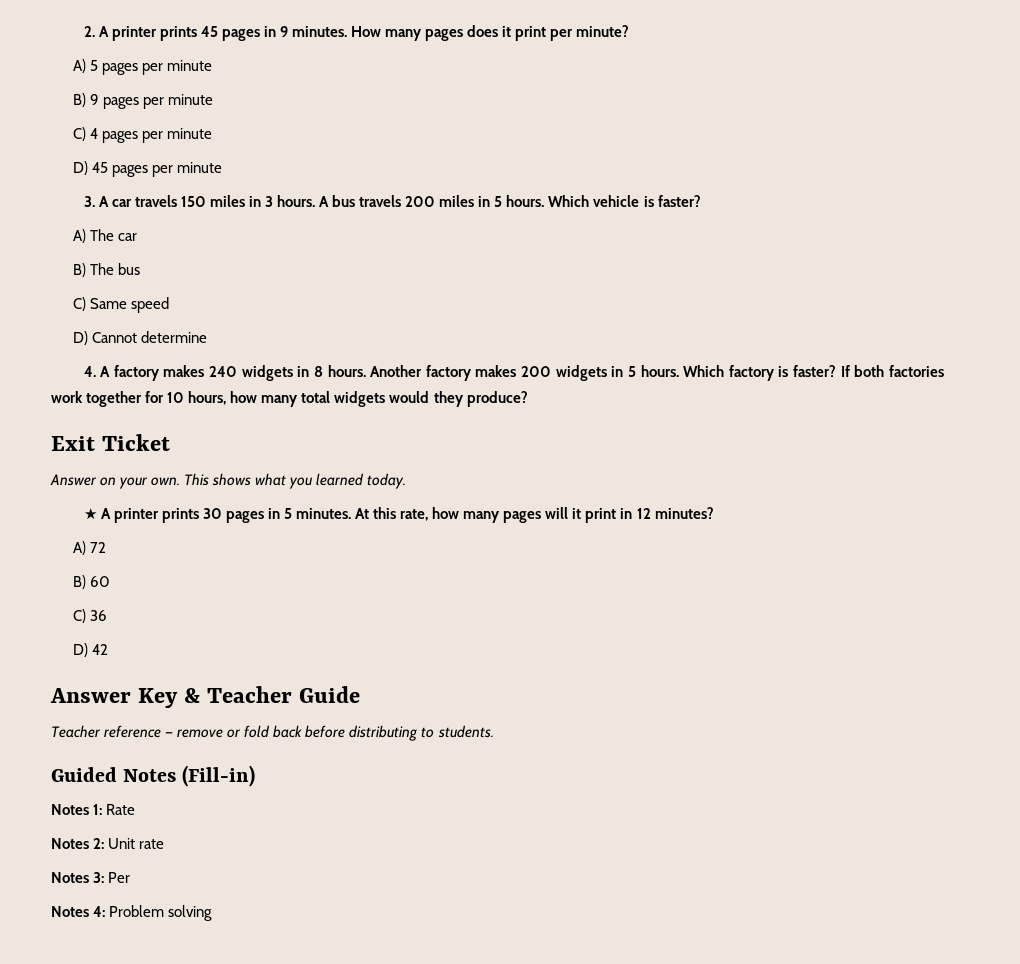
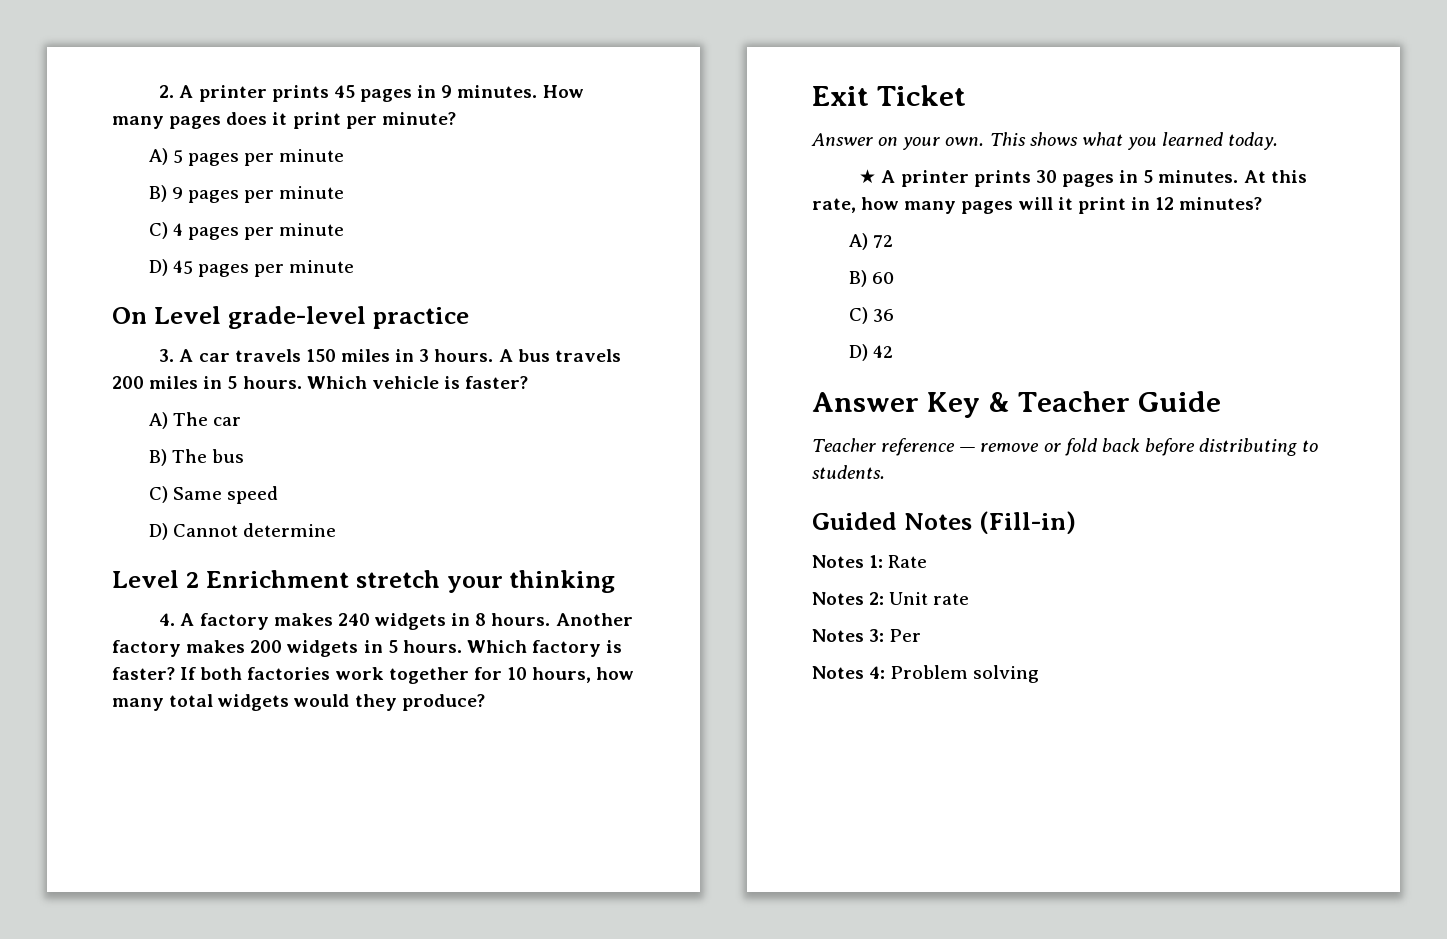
(222, 167) none -> [112,306,469,329] // On Level grade-level practice
(207, 337) none -> [112,570,616,593] // Level 2 Enrichment stretch your thinking

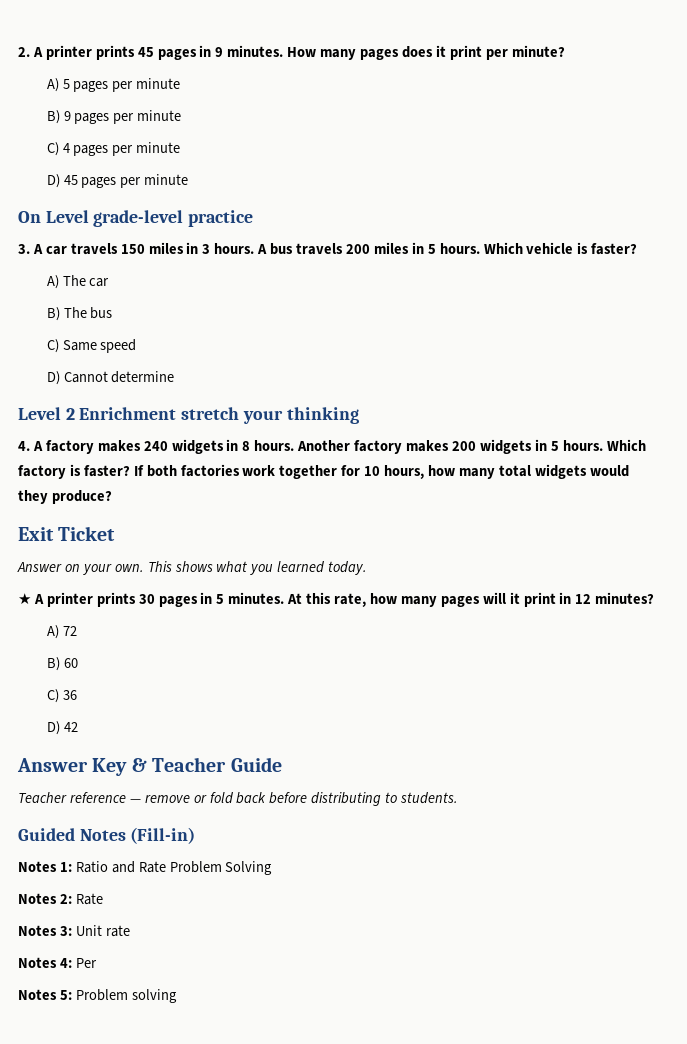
(884, 561) none -> [75,861,273,875] [18,893,72,904] Ratio and Rate Problem Solving // Notes 2:
[869,592,885,605] 2: -> [59,926,72,936] 3:
[869,629,885,642] 3: -> [59,958,72,968] 4:
[869,666,886,679] 4: -> [59,990,72,1000] 5:

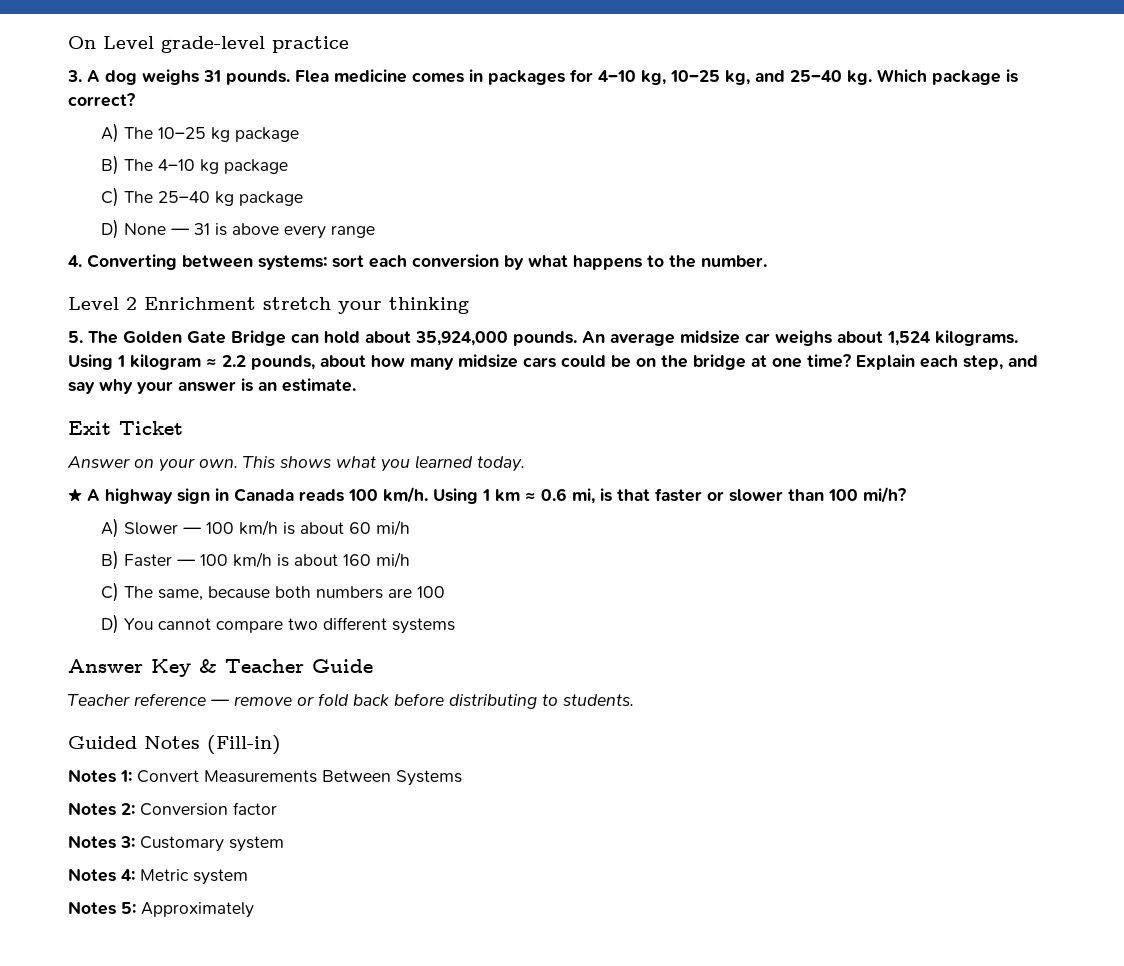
[18,45,565,60] [46,78,181,92] [46,110,182,124] [46,142,181,156] [46,174,189,188] 2. A printer prints 45 pages in 9 minutes. How many pages does it print per minute? // A) 5 pages per minute // B) 9 pages per minute // C) 4 pages per minute // D) 45 pages per minute // -> (68, 42) none
[45,242,638,255] car travels 150 miles in 3 hours. A bus travels 200 miles in 5 hours. Which vehicle is faster? -> [105,69,1018,85] [68,93,135,107] dog weighs 31 pounds. Flea medicine comes in packages for 4–10 kg, 10–25 kg, and 25–40 kg. Which package is correct?
[89,278,110,287] car -> [158,127,300,142] 10–25 kg package
[90,307,113,319] [46,339,137,353] [46,371,175,385] bus // C) Same speed // D) Cannot determine -> [158,159,289,174] [101,187,304,207] [101,219,376,239] [68,254,767,270] 4–10 kg package // C) The 25–40 kg package // D) None — 31 is above every range // 4. Converting between systems: sort each conversion by what happens to the number.
[18,439,646,454] [18,464,629,479] [18,490,112,504] 4. A factory makes 240 widgets in 8 hours. Another factory makes 200 widgets in 5 hours. Which factory is faster? If both factories work together for 10 hours, how many total widgets would they produce? -> [68,330,1018,346] [68,354,1038,370] [68,378,356,394] 5. The Golden Gate Bridge can hold about 35,924,000 pounds. An average midsize car weighs about 1,524 kilograms. Using 1 kilogram ≈ 2.2 pounds, about how many midsize cars could be on the bridge at one time? Explain each step, and say why your answer is an estimate.
[46,592,655,607] [46,625,77,639] [46,657,78,671] [46,689,77,703] [46,721,78,735] printer prints 30 pages in 5 minutes. At this rate, how many pages will it print in 12 minutes? // A) 72 // B) 60 // C) 36 // D) 42 -> [105,487,906,504] [101,518,411,538] [101,550,411,570] [101,582,446,602] [101,614,456,634] highway sign in Canada reads 100 km/h. Using 1 km ≈ 0.6 mi, is that faster or slower than 100 mi/h? // A) Slower — 100 km/h is about 60 mi/h // B) Faster — 100 km/h is about 160 mi/h // C) The same, because both numbers are 100 // D) You cannot compare two different systems
[75,861,273,875] Ratio and Rate Problem Solving -> [137,770,462,786] Convert Measurements Between Systems
[75,893,103,905] Rate -> [140,802,277,816] Conversion factor
[75,925,130,937] Unit rate -> [140,836,284,852] Customary system
[75,958,97,968] Per -> [140,869,248,885] Metric system
[75,989,177,1003] Problem solving -> [141,902,254,918] Approximately

